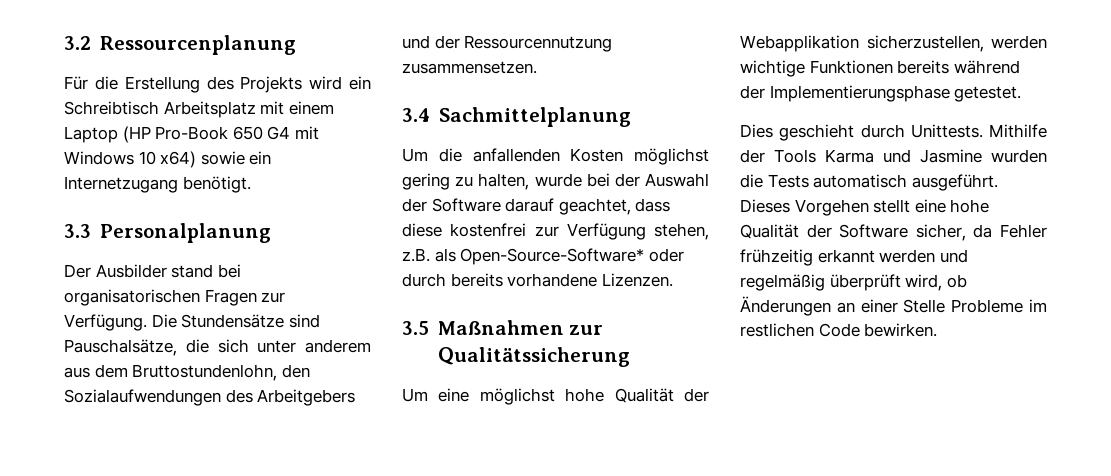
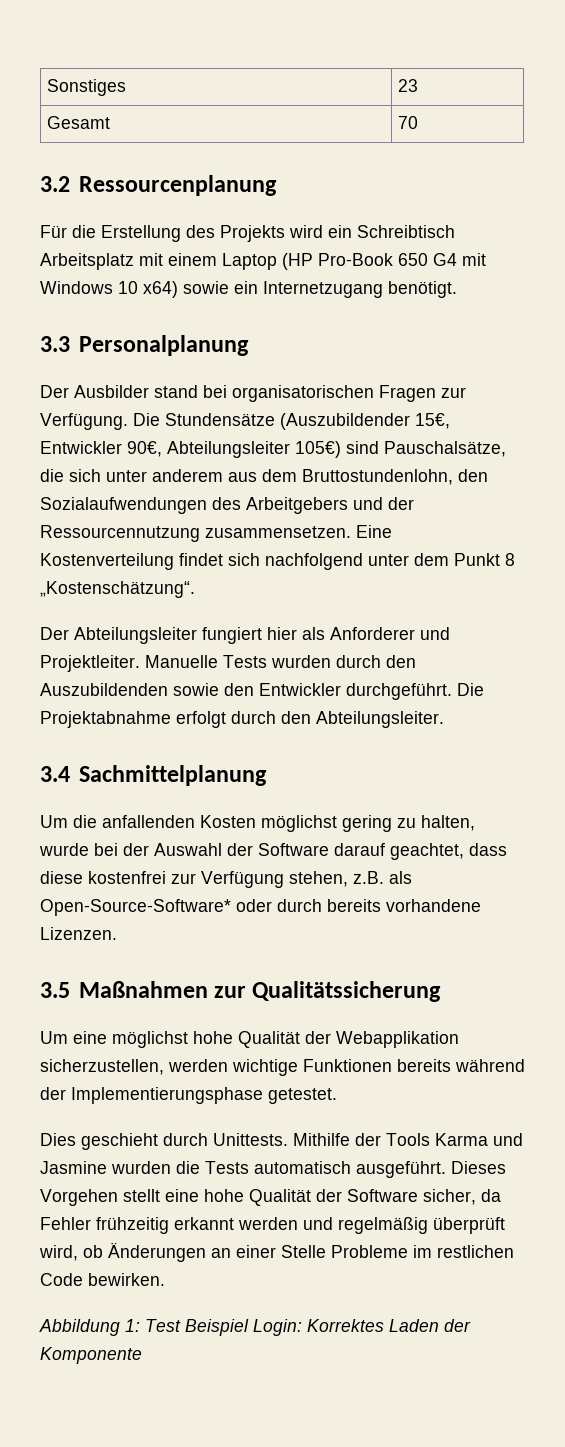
(64, 43) none -> [47,79,127,96] [398,79,419,92] [47,116,111,129] [398,116,419,129] Sonstiges | 23 // Gesamt | 70 //
(285, 321) none -> [280,413,450,430] [40,441,341,458] (Auszubildender 15€, Entwickler 90€, Abteilungsleiter 105€)
(537, 67) none -> [356,525,392,538] [40,553,515,570] [40,581,195,598] [40,627,450,644] [40,655,416,672] [40,683,484,700] [40,711,444,728] Eine Kostenverteilung findet sich nachfolgend unter dem Punkt 8 „Kostenschätzung“. // Der Abteilungsleiter fungiert hier als Anforderer und Projektleiter. Manuelle Tests wurden durch den Auszubildenden sowie den Entwickler durchgeführt. Die Projektabnahme erfolgt durch den Abteilungsleiter.
(938, 330) none -> [39,1319,471,1336] [40,1347,142,1364] // Abbildung 1: Test Beispiel Login: Korrektes Laden der Komponente

